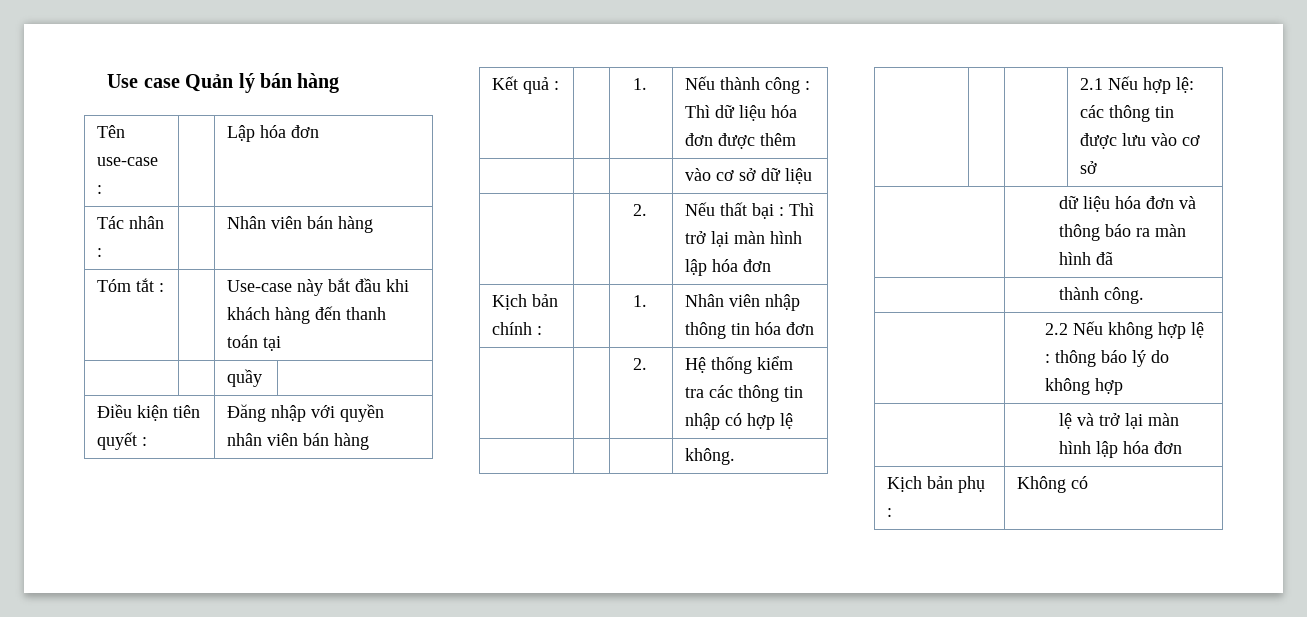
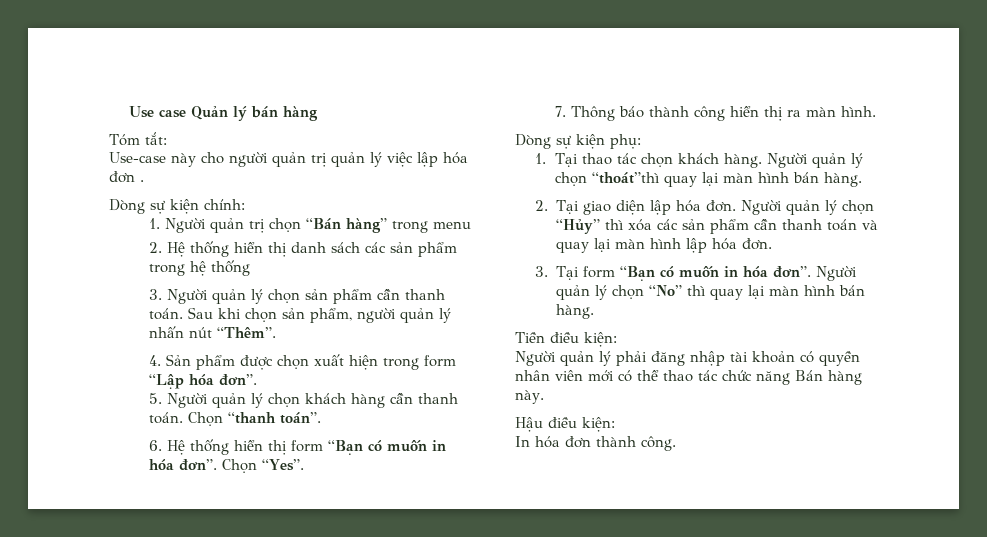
[97,125,126,138] [97,157,159,166] [97,185,103,194] [227,125,320,142] [97,216,165,229] [97,248,103,257] [227,216,374,233] [97,278,165,292] [227,278,410,296] [227,306,387,324] [227,335,282,351] [227,369,263,387] [97,404,201,421] [97,432,148,450] [227,404,385,422] [227,433,370,450] [492,76,560,94] [633,78,648,90] [685,76,811,94] [685,105,798,121] [685,133,797,149] [685,168,813,184] [633,204,648,216] [685,202,815,219] [685,231,803,247] [685,259,772,276] [492,294,559,310] [492,322,543,335] [633,295,648,307] [685,294,801,311] [685,322,815,339] [633,358,648,370] [685,356,794,374] [685,385,804,402] [685,413,794,430] [685,448,736,465] [1080,76,1195,94] [1080,105,1175,122] [1080,133,1201,149] [1080,161,1098,174] [1059,196,1197,212] [1059,224,1187,241] [1059,252,1114,265] [1059,287,1145,304] [1045,321,1205,339] [1045,350,1170,367] [1045,378,1124,395] [1059,413,1180,429] [1059,441,1183,458] [887,476,986,493] [887,508,893,517] [1017,476,1089,493] // Tên use-case : | | Lập hóa đơn // Tác nhân : | | Nhân viên bán hàng // Tóm tắt : | | Use-case này bắt đầu khi khách hàng đến thanh toán tại // | | quầy | // Điều kiện tiên quyết : | Đăng nhập với quyền nhân viên bán hàng // Kết quả : | | 1. | Nếu thành công : Thì dữ liệu hóa đơn được thêm // | | | vào cơ sở dữ liệu // | | 2. | Nếu thất bại : Thì trở lại màn hình lập hóa đơn // Kịch bản chính : | | 1. | Nhân viên nhập thông tin hóa đơn // | | 2. | Hệ thống kiểm tra các thông tin nhập có hợp lệ // | | | không. // | | | 2.1 Nếu hợp lệ: các thông tin được lưu vào cơ sở // | dữ liệu hóa đơn và thông báo ra màn hình đã // | thành công. // | 2.2 Nếu không hợp lệ : thông báo lý do không hợp // | lệ và trở lại màn hình lập hóa đơn // Kịch bản phụ : | Không có -> [109,132,167,146] [109,152,468,167] [109,171,144,183] [109,199,245,214] [149,218,472,233] [149,241,458,257] [149,260,251,276] [149,289,446,304] [149,307,452,323] [149,326,277,338] [149,354,457,370] [149,374,258,389] [149,393,459,408] [149,412,322,426] [149,439,447,455] [149,459,305,473] [555,106,877,121] [515,134,641,149] [535,153,864,168] [555,172,863,187] [535,200,874,215] [555,219,878,234] [555,238,772,253] [535,266,857,281] [555,285,865,300] [555,304,594,319] [515,332,617,347] [515,351,860,366] [515,370,862,385] [515,390,544,404] [515,417,615,432] [515,436,676,451] // Tóm tắt: // Use-case này cho người quản trị quản lý việc lập hóa đơn . // Dòng sự kiện chính: // 1. Người quản trị chọn “Bán hàng” trong menu // 2. Hệ thống hiển thị danh sách các sản phẩm trong hệ thống // 3. Người quản lý chọn sản phẩm cần thanh toán. Sau khi chọn sản phẩm, người quản lý nhấn nút “Thêm”. // 4. Sản phẩm được chọn xuất hiện trong form “Lập hóa đơn”. // 5. Người quản lý chọn khách hàng cần thanh toán. Chọn “thanh toán”. // 6. Hệ thống hiển thị form “Bạn có muốn in hóa đơn”. Chọn “Yes”. // 7. Thông báo thành công hiển thị ra màn hình. // Dòng sự kiện phụ: // 1. Tại thao tác chọn khách hàng. Người quản lý chọn “thoát”thì quay lại màn hình bán hàng. // 2. Tại giao diện lập hóa đơn. Người quản lý chọn “Hủy” thì xóa các sản phẩm cần thanh toán và quay lại màn hình lập hóa đơn. // 3. Tại form “Bạn có muốn in hóa đơn”. Người quản lý chọn “No” thì quay lại màn hình bán hàng. // Tiền điều kiện: // Người quản lý phải đăng nhập tài khoản có quyền nhân viên mới có thể thao tác chức năng Bán hàng này. // Hậu điều kiện: // In hóa đơn thành công.

